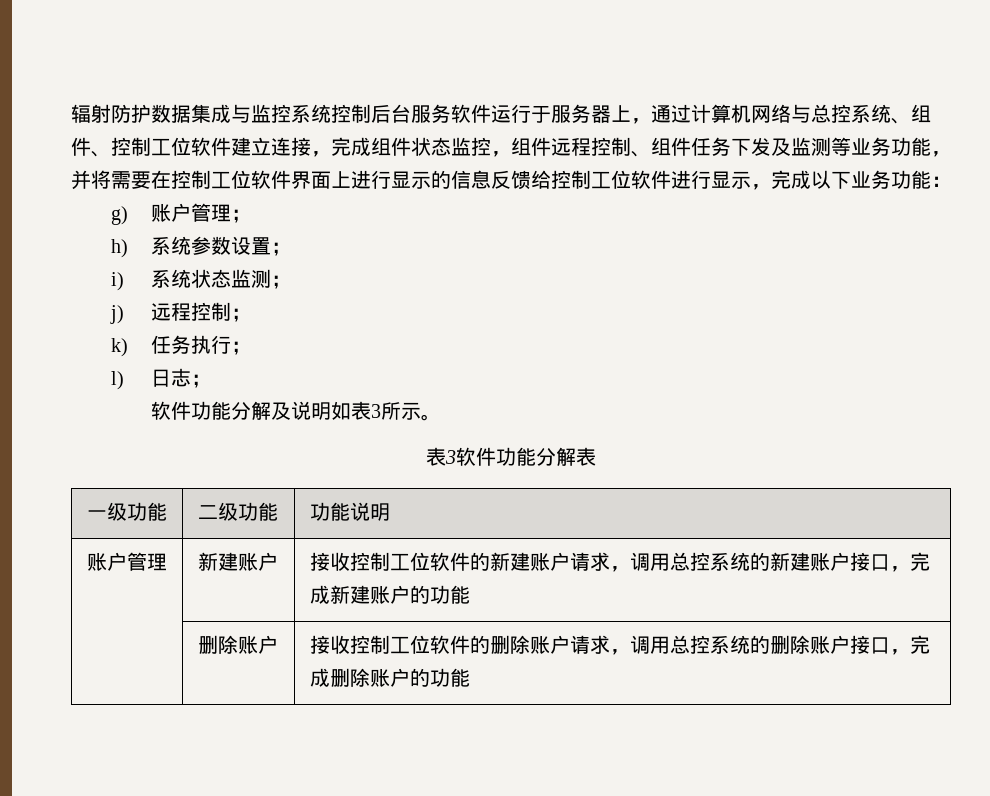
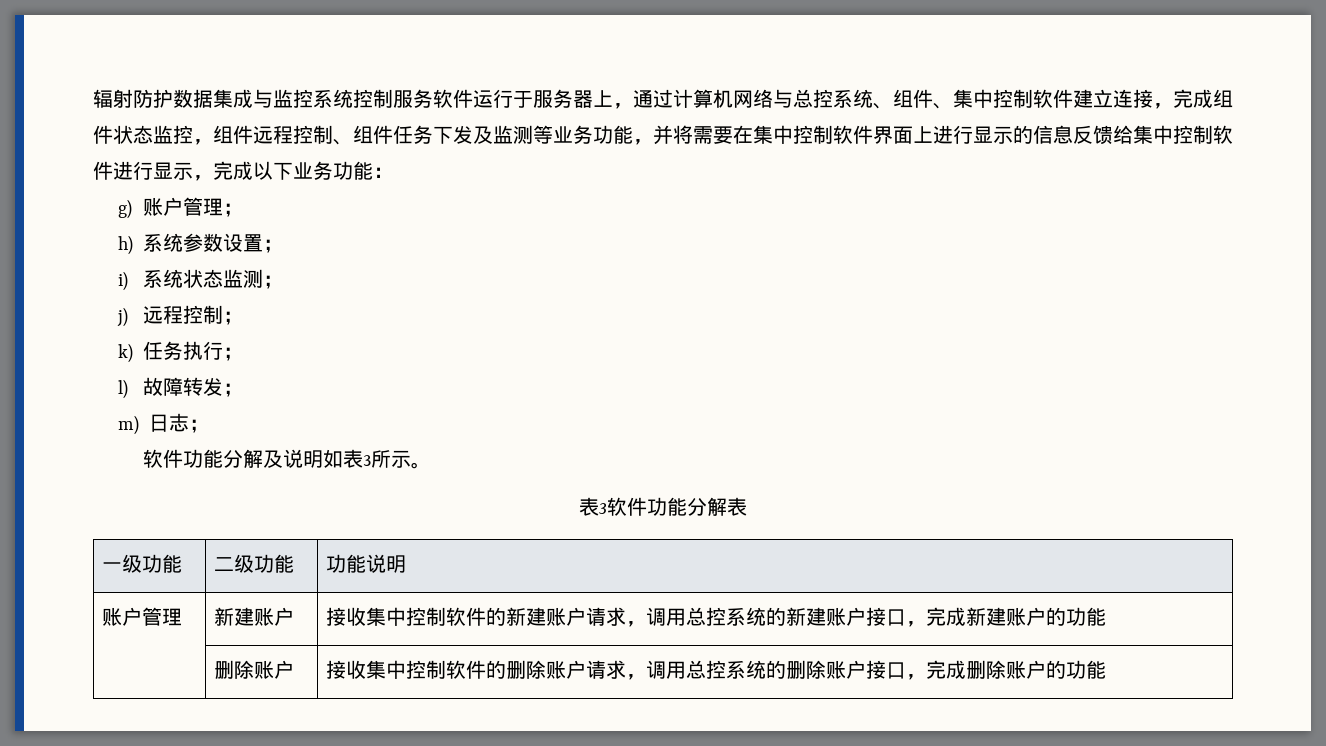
[371,104,411,123] 后台 -> (393, 98) none
[111,137,191,156] 控制工位 -> [953,89,1033,108] 集中控制
[171,170,251,189] 控制工位 -> [753,125,833,144] 集中控制
[551,170,631,189] 控制工位 -> [1133,125,1213,144] 集中控制
(124, 380) none -> [143,377,244,397] [118,415,140,435] 故障转发； // m)
[349,552,430,571] 控制工位 -> [366,607,447,626] 集中控制
[349,635,430,654] 控制工位 -> [366,660,447,679] 集中控制

